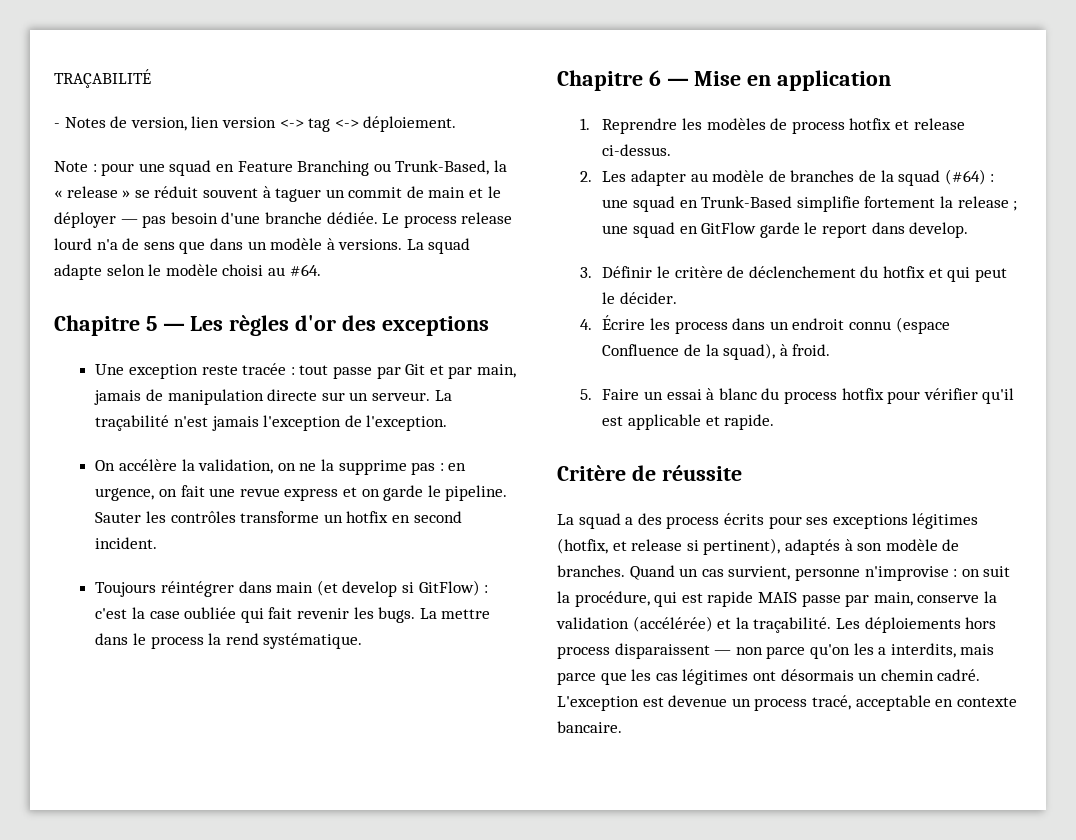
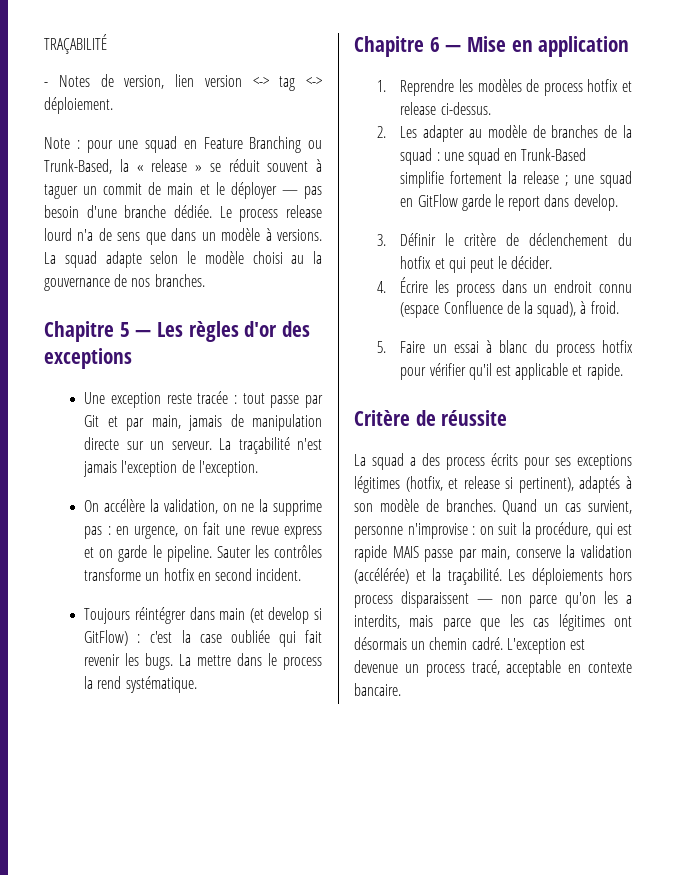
[289,264,321,276] #64. -> [313,251,322,264] [44,274,205,291] la gouvernance de nos branches.
[944,169,986,185] (#64) -> (433, 156) none

